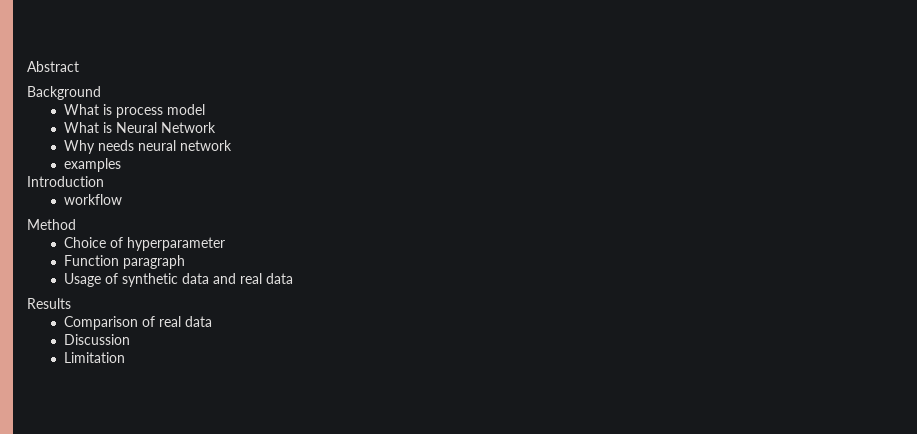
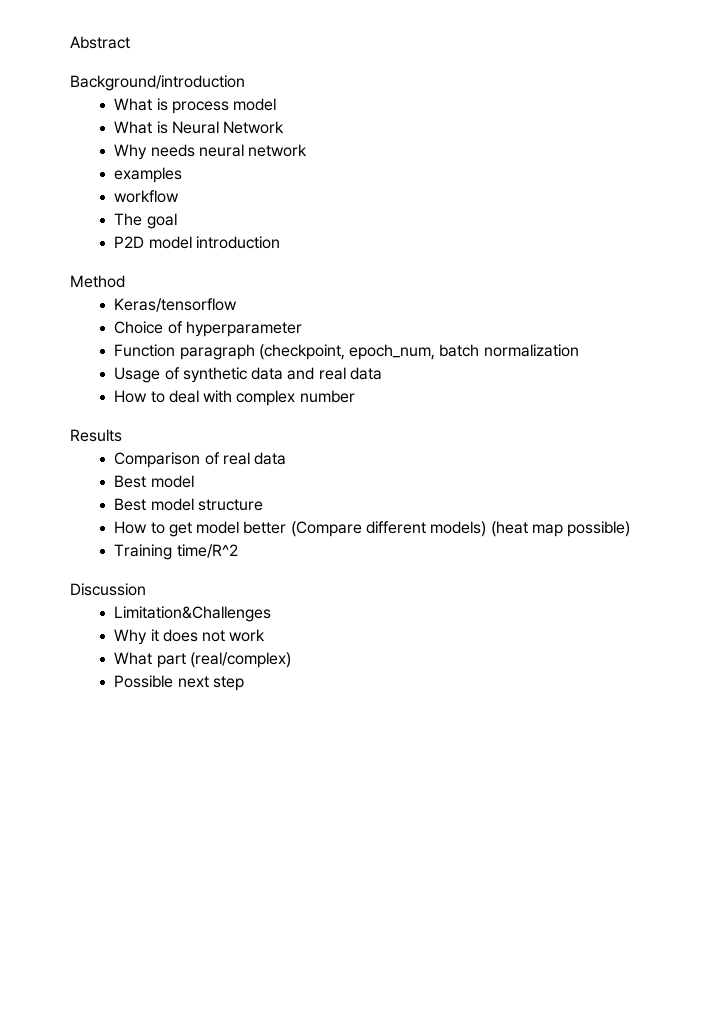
[27,86,101,100] Background -> [70,75,245,91] Background/introduction
[27,176,104,187] // Introduction -> (183, 175) none
(122, 199) none -> [114,213,177,229] [114,236,280,249] // The goal // P2D model introduction
(76, 224) none -> [114,298,238,312] // Keras/tensorflow
(185, 262) none -> [258,344,579,360] (checkpoint, epoch_num, batch normalization
(293, 278) none -> [114,390,355,406] // How to deal with complex number
[63,334,130,345] [63,352,125,363] Discussion // Limitation -> [114,475,194,488] [114,498,263,511] [114,521,631,537] [114,544,238,560] [70,583,146,596] [114,606,272,622] [114,629,266,645] [114,652,291,668] [114,675,244,691] Best model // Best model structure // How to get model better (Compare different models) (heat map possible) // Training time/R^2 // Discussion // Limitation&Challenges // Why it does not work // What part (real/complex) // Possible next step

